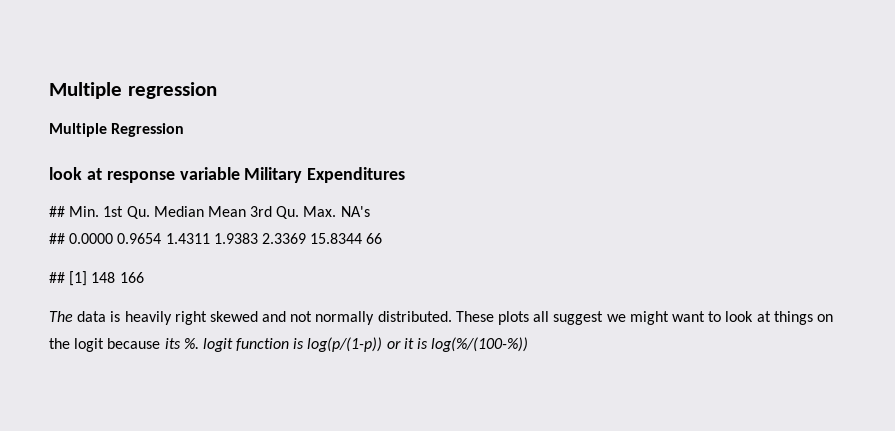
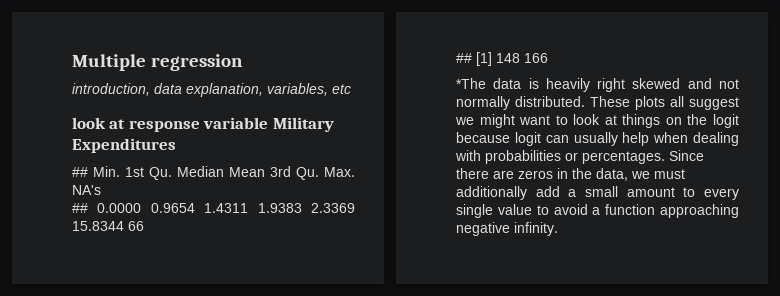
[49,123,185,137] Multiple Regression -> [72,83,351,97] introduction, data explanation, variables, etc
[49,311,73,322] The -> [456,78,486,89] *The
[164,337,529,352] its %. logit function is log(p/(1-p)) or it is log(%/(100-%)) -> [514,132,739,146] [455,150,704,164] [456,168,685,181] [456,186,739,200] [456,204,739,218] [456,222,558,236] logit can usually help when dealing with probabilities or percentages. Since there are zeros in the data, we must additionally add a small amount to every single value to avoid a function approaching negative infinity.

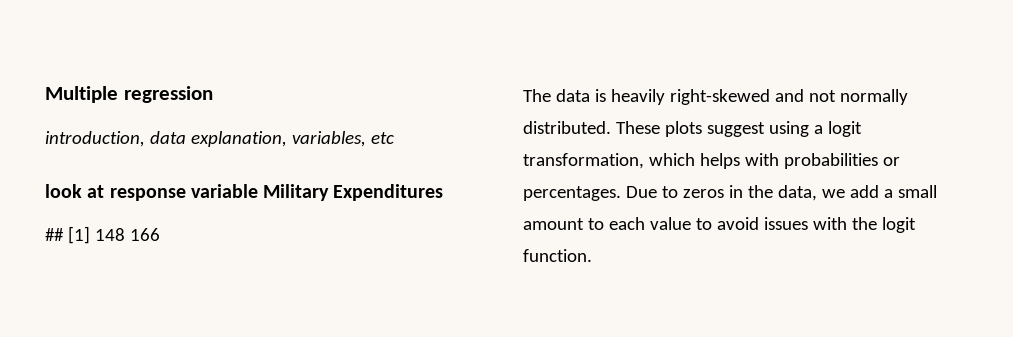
[72,166,355,180] [72,185,101,195] [72,203,355,213] [72,221,144,231] // ## Min. 1st Qu. Median Mean 3rd Qu. Max. NA's // ## 0.0000 0.9654 1.4311 1.9383 2.3369 15.8344 66 -> (444, 192) none
[456,78,486,89] *The -> [523,89,551,102] The
[597,78,681,92] right skewed -> [669,89,770,105] right-skewed
[670,96,739,110] [455,114,739,128] [456,132,739,146] all suggest we might want to look at things on the logit because logit can usually help when dealing -> [706,121,862,137] [523,153,740,169] suggest using a logit transformation, which helps
[669,150,704,161] [456,168,514,179] Since there are -> [625,186,678,198] Due to
[654,169,685,179] [456,186,527,200] must additionally -> (845, 193) none
[704,188,739,200] [456,204,493,218] every single -> [608,217,645,230] each
[592,204,739,218] [456,222,558,236] a function approaching negative infinity. -> [763,217,916,233] [523,249,592,262] issues with the logit function.

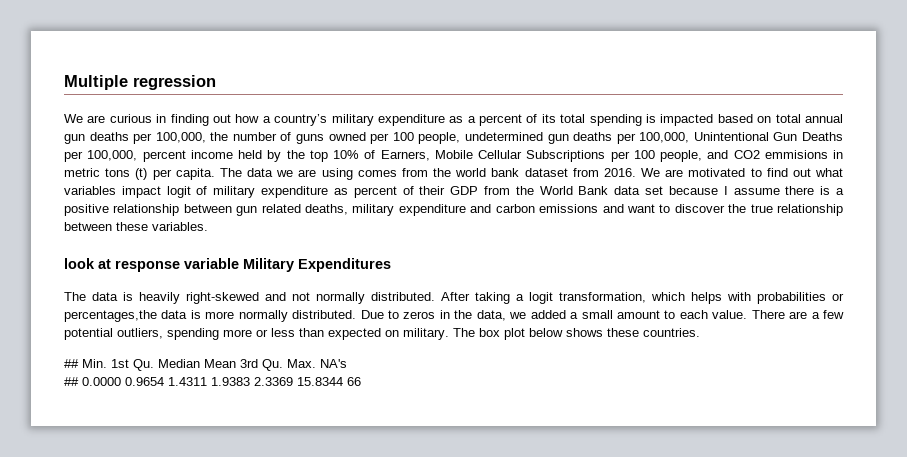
[45,131,394,147] introduction, data explanation, variables, etc -> [64,114,844,126] [64,132,843,144] [64,150,843,162] [64,168,843,180] [64,186,845,198] [64,204,843,216] [64,222,208,231] We are curious in finding out how a country’s military expenditure as a percent of its total spending is impacted based on total annual gun deaths per 100,000, the number of guns owned per 100 people, undetermined gun deaths per 100,000, Unintentional Gun Deaths per 100,000, percent income held by the top 10% of Earners, Mobile Cellular Subscriptions per 100 people, and CO2 emmisions in metric tons (t) per capita. The data we are using comes from the world bank dataset from 2016. We are motivated to find out what variables impact logit of military expenditure as percent of their GDP from the World Bank data set because I assume there is a positive relationship between gun related deaths, military expenditure and carbon emissions and want to discover the true relationship between these variables.
[45,226,160,244] // ## [1] 148 166 -> (391, 265) none
[615,121,809,137] These plots suggest using -> [441,292,510,304] After taking
[523,186,621,201] percentages. -> [64,310,357,322] percentages,the data is more normally distributed.
[849,185,879,198] add -> [530,310,566,319] added
[649,217,916,233] [523,249,592,262] value to avoid issues with the logit function. -> [712,310,844,319] [64,328,700,340] [64,359,347,371] [64,377,361,386] value. There are a few potential outliers, spending more or less than expected on military. The box plot below shows these countries. // ## Min. 1st Qu. Median Mean 3rd Qu. Max. NA's // ## 0.0000 0.9654 1.4311 1.9383 2.3369 15.8344 66

